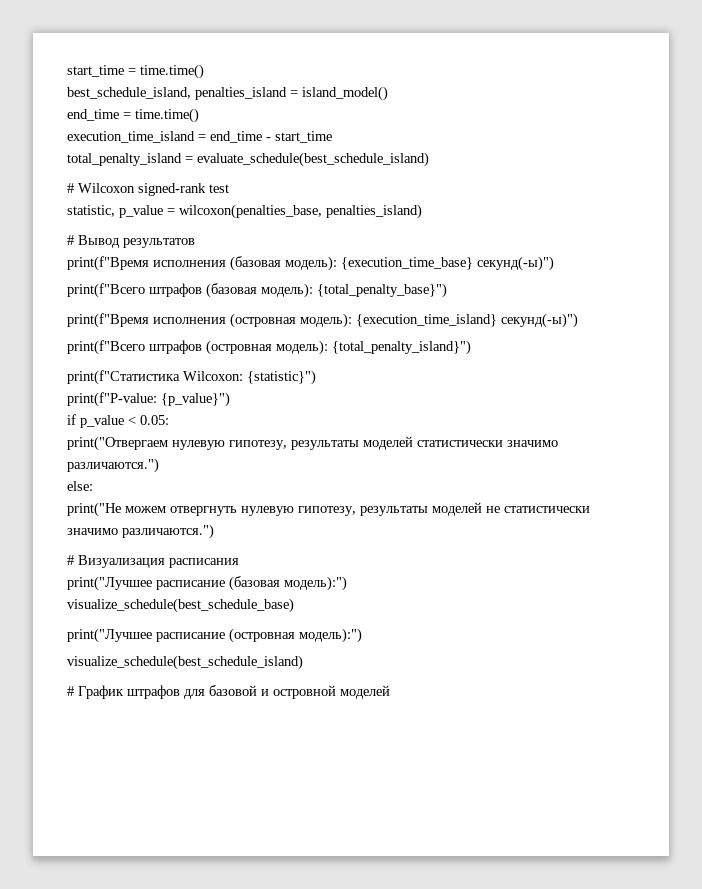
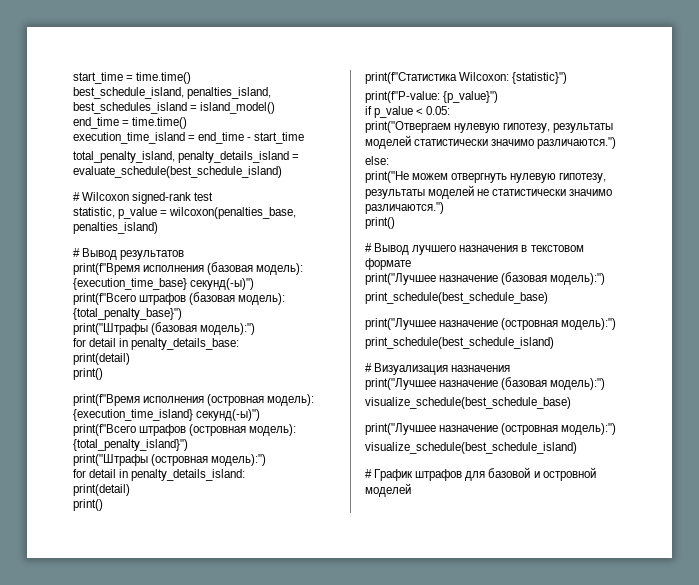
[195,87,287,100] penalties_island -> [187,87,272,99] [73,102,187,114] penalties_island, best_schedules_island
[67,153,182,166] total_penalty_island -> [73,151,290,163] total_penalty_island, penalty_details_island
(447, 290) none -> [73,322,256,335] [73,338,240,350] [73,353,130,365] [73,368,103,380] // print("Штрафы (базовая модель):") // for detail in penalty_details_base: // print(detail) // print()
(471, 347) none -> [73,454,267,466] [73,469,246,481] [73,484,130,496] [73,499,103,511] // print("Штрафы (островная модель):") // for detail in penalty_details_island: // print(detail) // print()
(214, 531) none -> [365,217,395,229] [365,243,584,255] [365,258,411,270] [365,272,606,285] [365,292,548,304] [365,318,617,330] [365,337,554,349] // print() // # Вывод лучшего назначения в текстовом формате // print("Лучшее назначение (базовая модель):") // print_schedule(best_schedule_base) // print("Лучшее назначение (островная модель):") // print_schedule(best_schedule_island)
[169,558,239,568] [67,576,225,591] расписания // print("Лучшее расписание -> [451,365,511,372] [365,378,499,390] назначения // print("Лучшее назначение
[156,632,225,642] расписание -> [439,425,499,432] назначение

